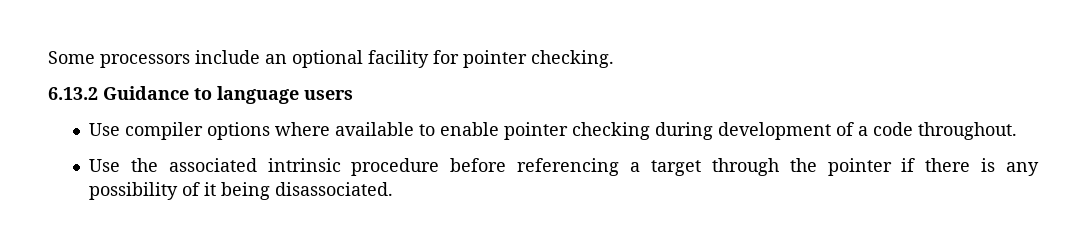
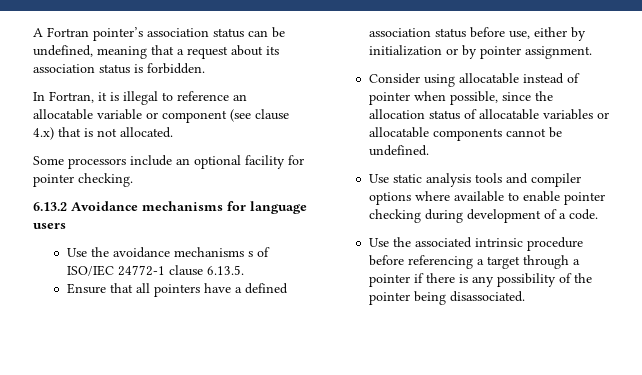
(48, 57) none -> [33,27,285,41] [33,45,279,59] [33,63,205,74] [33,91,247,105] [33,109,289,123] [33,127,173,140] A Fortran pointer’s association status can be undefined, meaning that a request about its association status is forbidden. // In Fortran, it is illegal to reference an allocatable variable or component (see clause 4.x) that is not allocated. //
[103,86,212,100] Guidance to -> [71,201,246,211] Avoidance mechanisms for
(121, 129) none -> [90,247,270,258] [66,265,244,276] [66,283,288,297] [368,27,586,41] [368,45,592,59] [368,73,580,87] [368,91,553,105] [368,109,609,120] [368,127,562,141] [368,145,429,156] [368,173,528,187] the avoidance mechanisms s of ISO/IEC 24772-1 clause 6.13.5. // Ensure that all pointers have a defined association status before use, either by initialization or by pointer assignment. // Consider using allocatable instead of pointer when possible, since the allocation status of allocatable variables or allocatable components cannot be undefined. // Use static analysis tools and
[873,122,1018,140] code throughout. -> [568,209,598,220] code.
[789,158,817,172] the -> [572,259,580,265] a
[204,182,217,196] it -> [573,273,592,283] [368,292,410,305] the pointer

